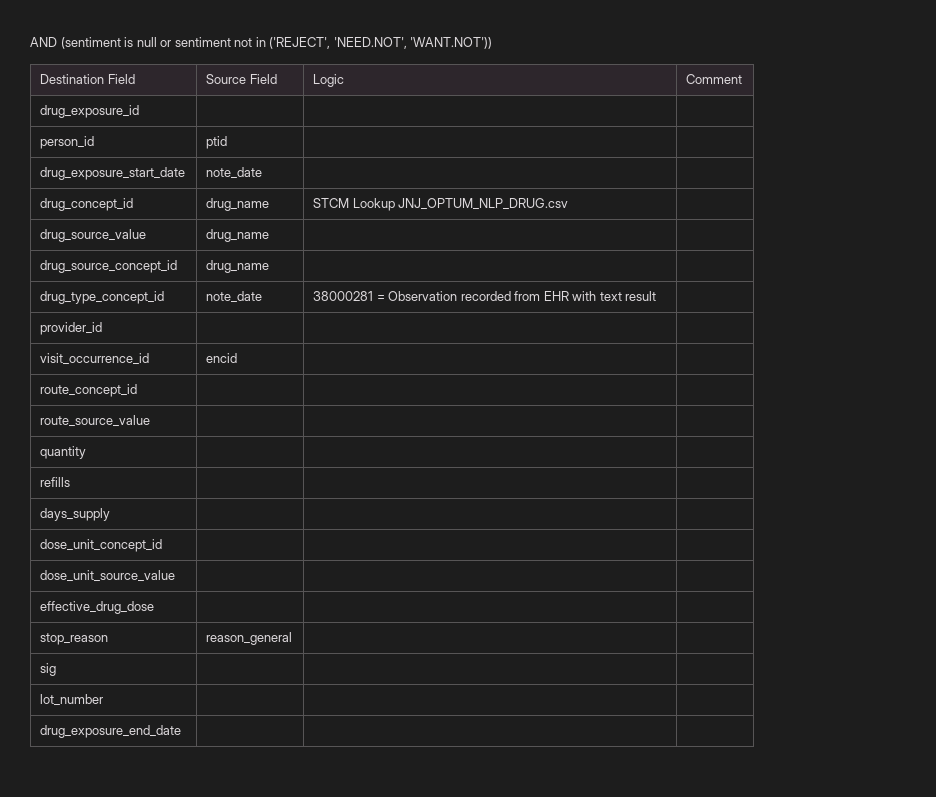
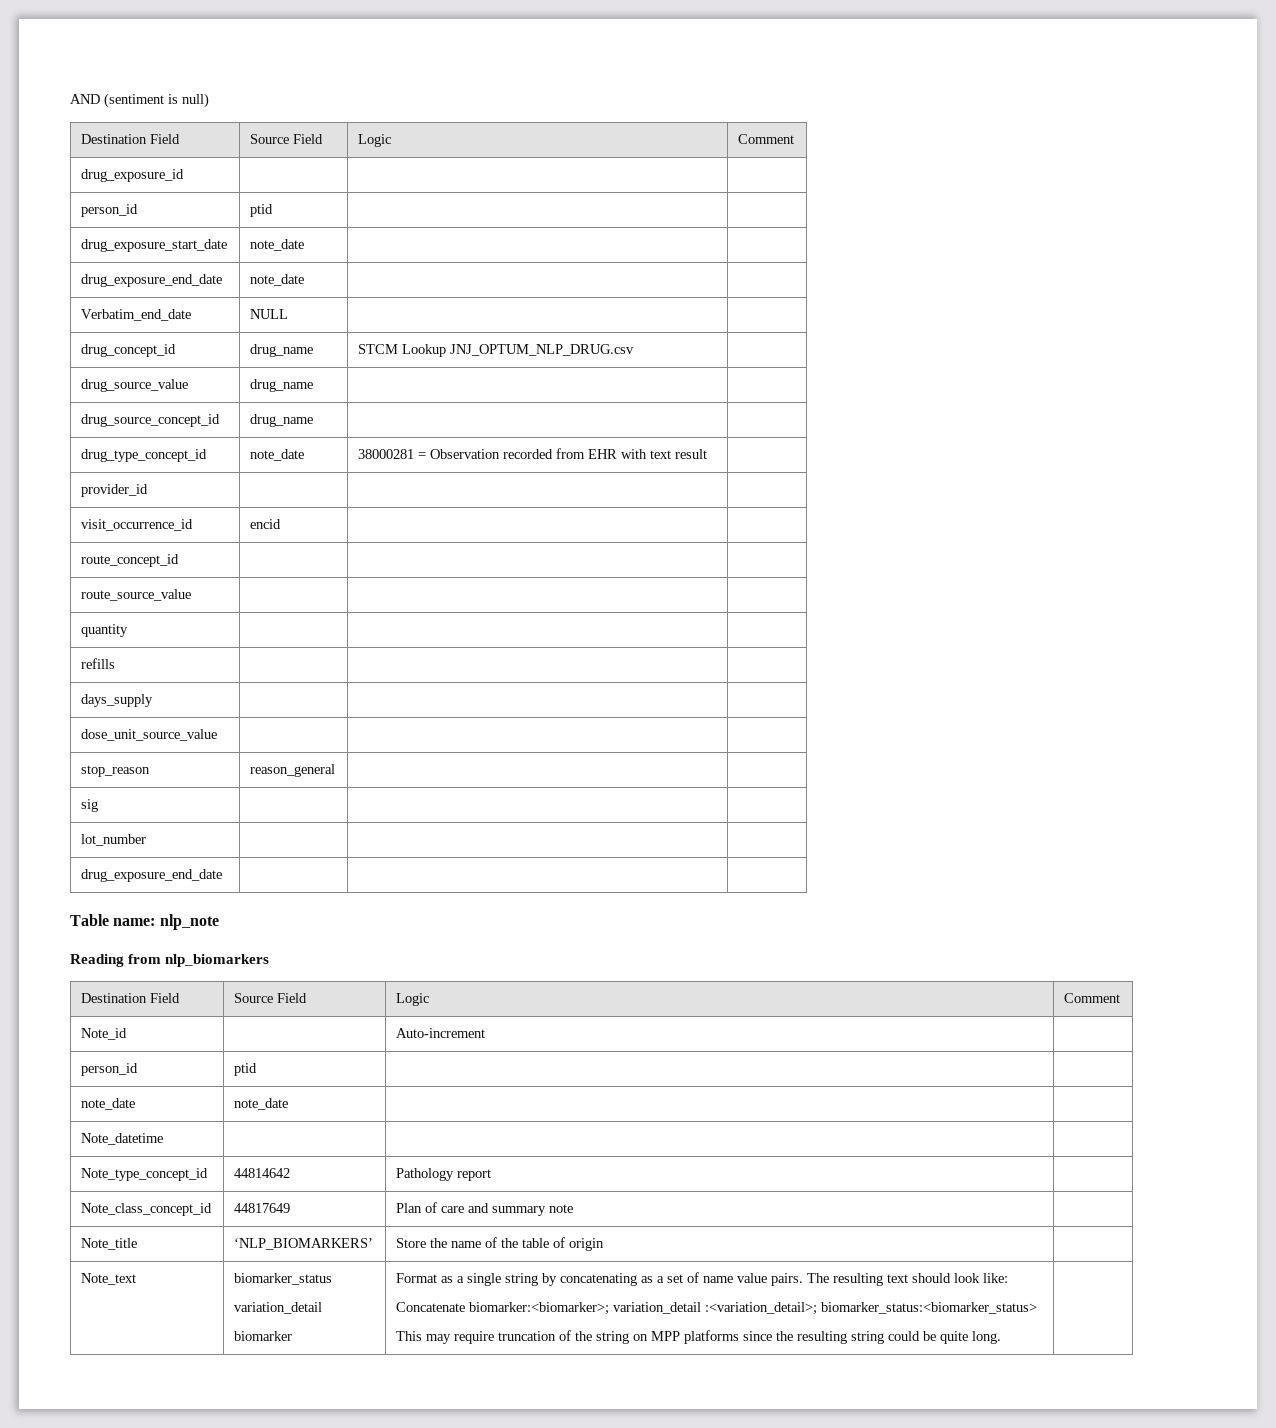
[136,37,493,49] null or sentiment not in ('REJECT', 'NEED.NOT', 'WANT.NOT')) -> [182,93,209,108] null)
(263, 173) none -> [81,274,223,287] [250,274,305,286] [81,309,192,321] [250,309,289,319] // drug_exposure_end_date | note_date | | // Verbatim_end_date | NULL | |
[40,539,163,552] // dose_unit_concept_id | | | -> (154, 700) none
[40,601,155,614] // effective_drug_dose | | | -> (218, 735) none
(182, 731) none -> [70,914,219,930] [70,954,270,967] [81,993,181,1003] [234,993,308,1003] [396,993,430,1006] [1064,993,1121,1003] [81,1028,128,1040] [396,1028,486,1038] [81,1063,139,1076] [234,1063,258,1076] [81,1098,136,1110] [234,1098,289,1110] [81,1133,164,1145] [81,1168,209,1181] [234,1168,291,1178] [396,1168,492,1181] [81,1203,213,1216] [234,1203,291,1213] [396,1202,574,1216] [81,1238,138,1250] [234,1238,374,1250] [396,1237,605,1251] [81,1273,137,1285] [234,1273,333,1285] [234,1302,323,1314] [234,1331,293,1341] [396,1272,1009,1286] [396,1302,1038,1315] [396,1330,1002,1344] // Table name: nlp_note // Reading from nlp_biomarkers // Destination Field | Source Field | Logic | Comment // Note_id | | Auto-increment | // person_id | ptid | | // note_date | note_date | | // Note_datetime | | | // Note_type_concept_id | 44814642 | Pathology report | // Note_class_concept_id | 44817649 | Plan of care and summary note | // Note_title | ‘NLP_BIOMARKERS’ | Store the name of the table of origin | // Note_text | biomarker_status // variation_detail // biomarker | Format as a single string by concatenating as a set of name value pairs. The resulting text should look like: // Concatenate biomarker:<biomarker>; variation_detail :<variation_detail>; biomarker_status:<biomarker_status> // This may require truncation of the string on MPP platforms since the resulting string could be quite long. |

